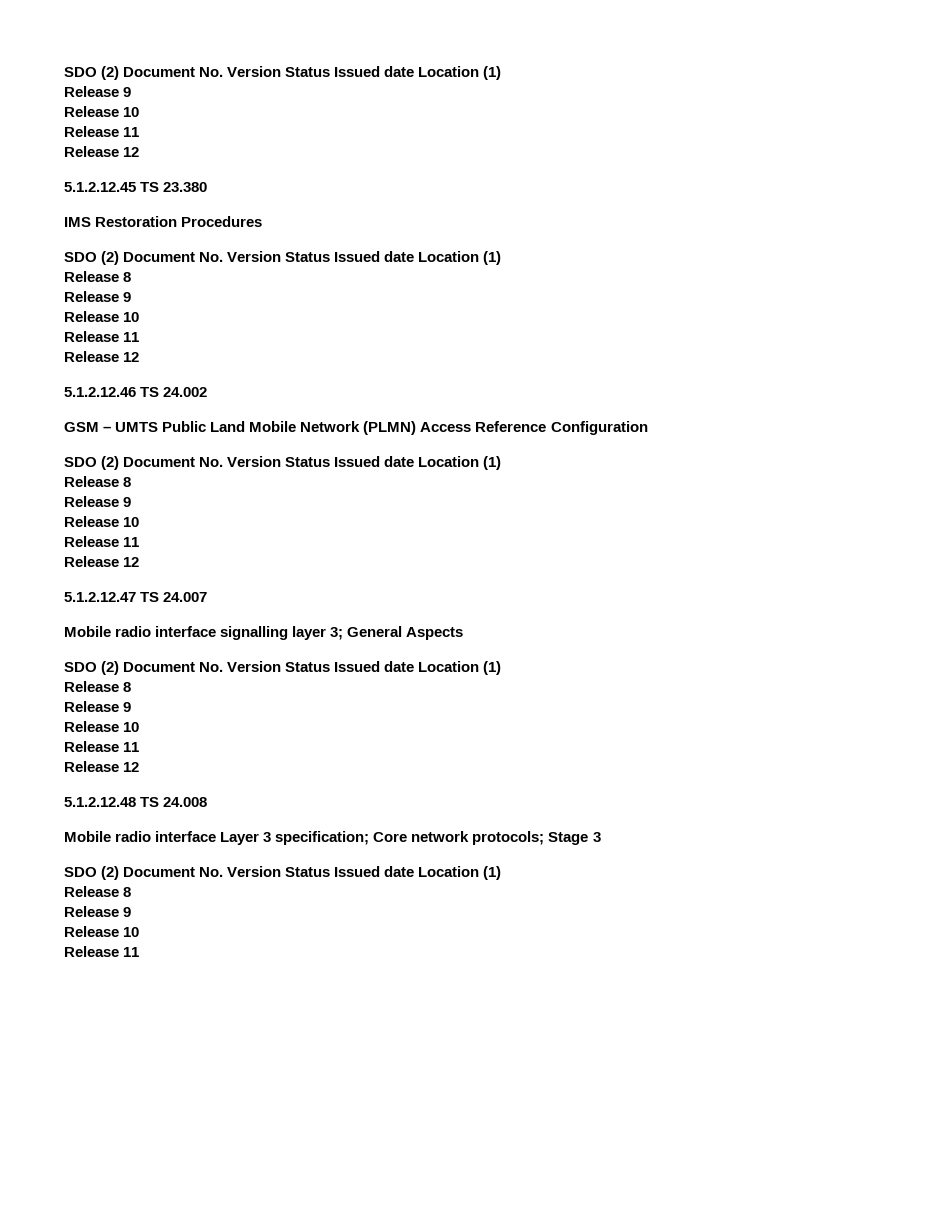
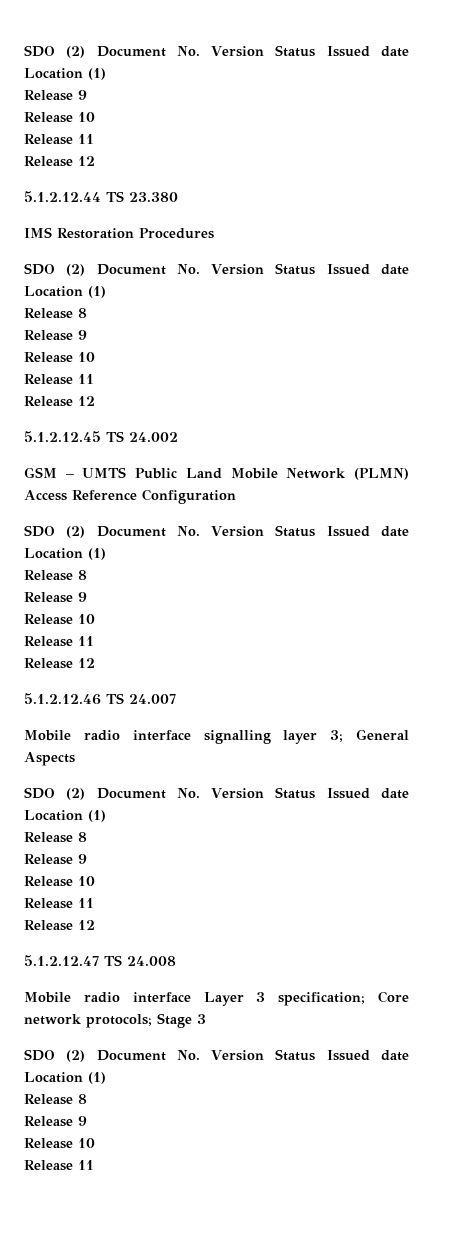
[64,182,136,192] 5.1.2.12.45 -> [24,191,101,202] 5.1.2.12.44
[64,387,136,397] 5.1.2.12.46 -> [24,431,101,442] 5.1.2.12.45
[64,592,136,602] 5.1.2.12.47 -> [24,693,101,705] 5.1.2.12.46
[64,797,136,807] 5.1.2.12.48 -> [24,955,99,966] 5.1.2.12.47

